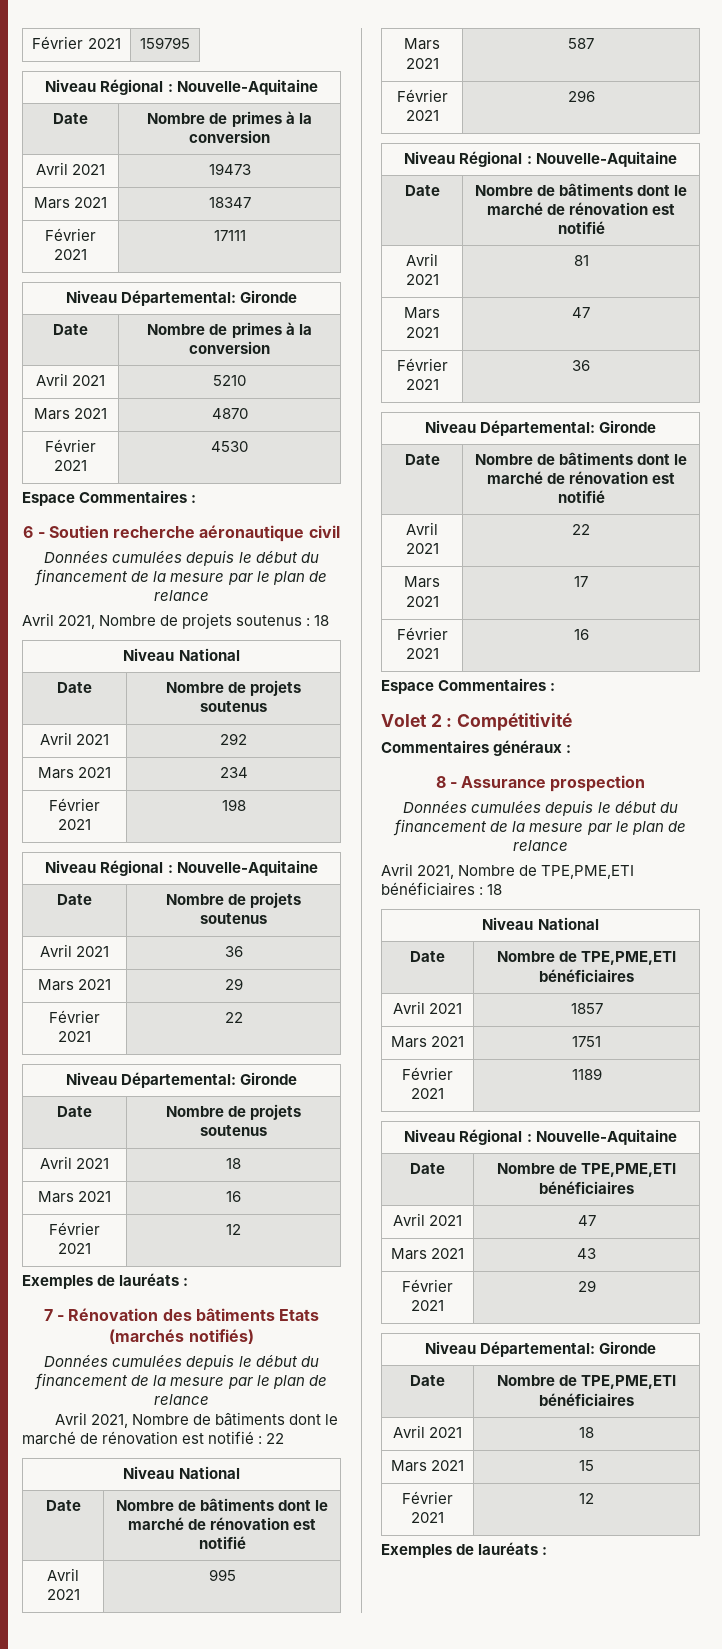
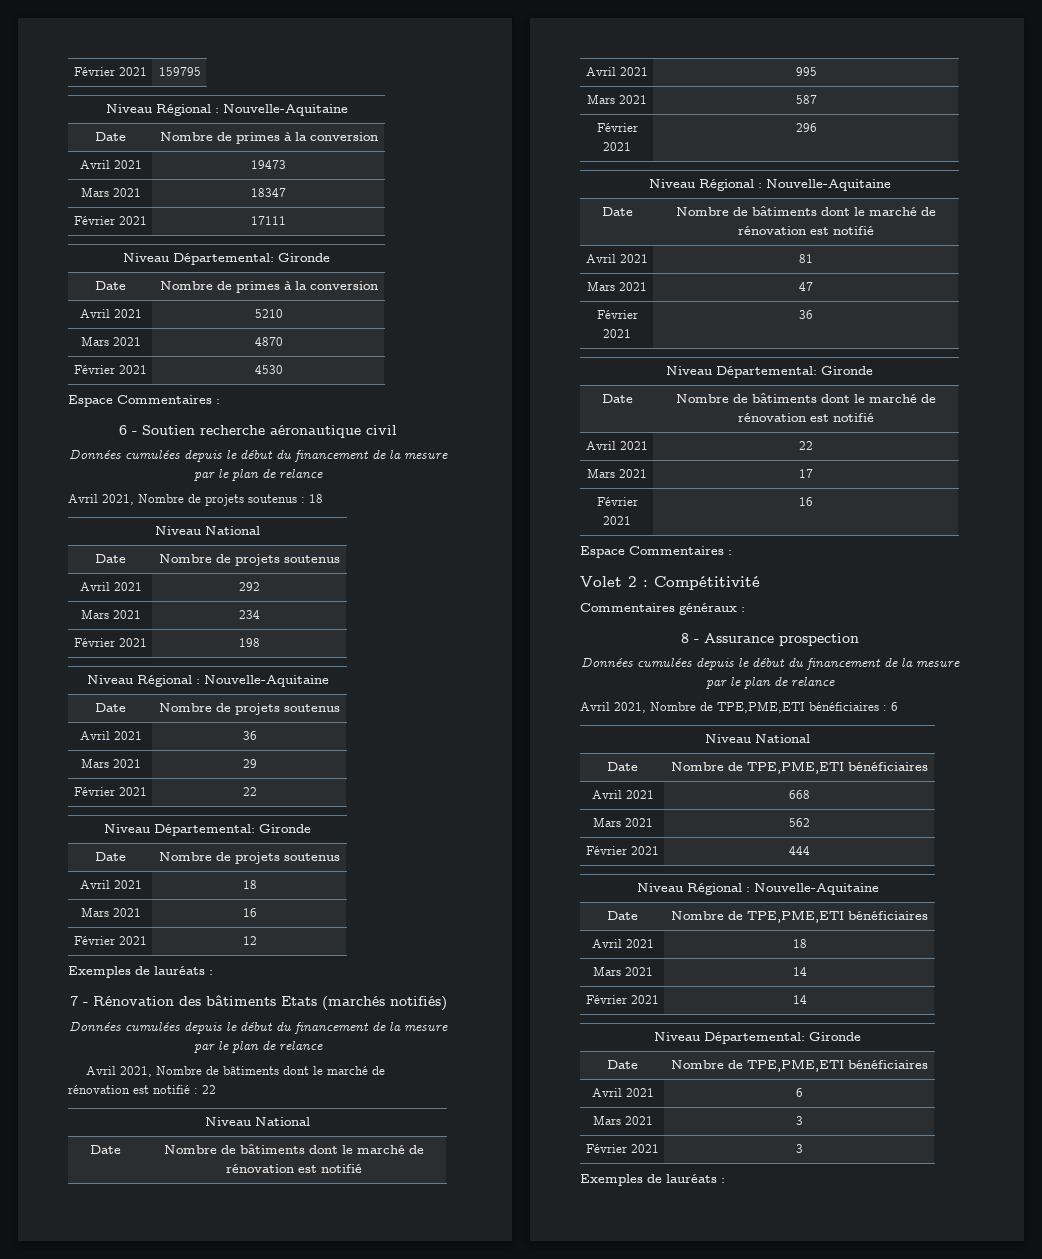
[487,884,503,895] 18 -> [891,702,898,711] 6
[570,1003,603,1014] [390,1036,465,1048] [572,1036,601,1047] [402,1067,453,1080] [411,1088,444,1099] [571,1068,602,1080] 1857 // Mars 2021 | 1751 // Février 2021 | 1189 -> [789,790,810,799] [592,817,653,827] [789,818,810,827] [586,846,659,855] [789,846,810,855] 668 // Mars 2021 | 562 // Février 2021 | 444
[577,1215,596,1226] [390,1248,465,1260] [577,1248,596,1259] [402,1279,453,1292] [411,1300,444,1311] [577,1280,596,1292] 47 // Mars 2021 | 43 // Février 2021 | 29 -> [792,939,807,948] [592,966,653,976] [792,967,807,976] [586,995,659,1004] [792,995,807,1004] 18 // Mars 2021 | 14 // Février 2021 | 14
[579,1427,594,1438] [390,1460,465,1472] [579,1460,594,1471] [402,1491,453,1504] [411,1512,444,1523] [579,1493,594,1504] 18 // Mars 2021 | 15 // Février 2021 | 12 -> [796,1088,803,1097] [592,1115,653,1125] [796,1116,803,1125] [586,1144,659,1153] [796,1144,803,1153] 6 // Mars 2021 | 3 // Février 2021 | 3

